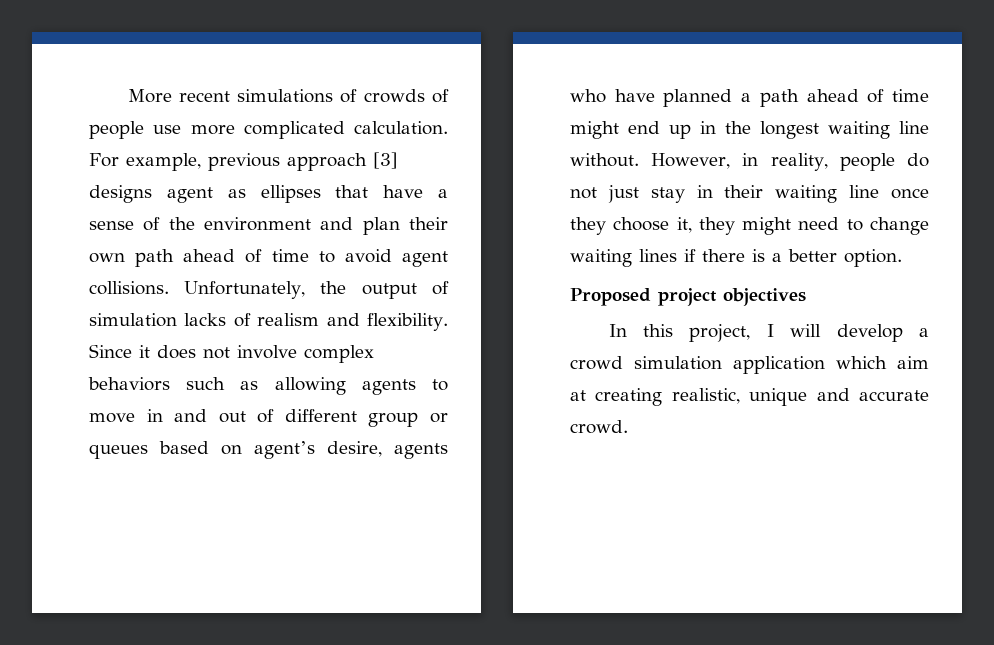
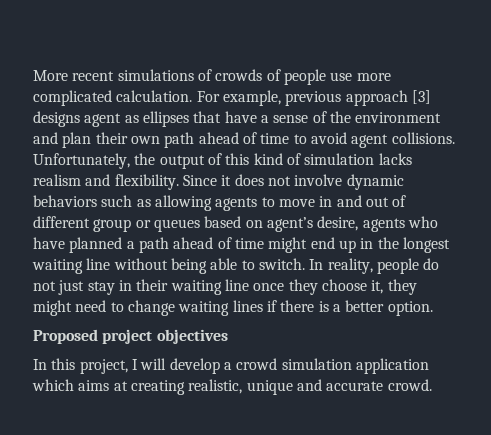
(449, 288) none -> [225,153,301,165] this kind of
[233,313,251,327] of -> (412, 159) none
[304,345,374,363] complex -> [346,174,404,190] dynamic
[570,153,759,169] without. However, in -> [113,258,324,274] without being able to switch. In
[897,356,929,369] aim -> [78,380,110,391] aims

